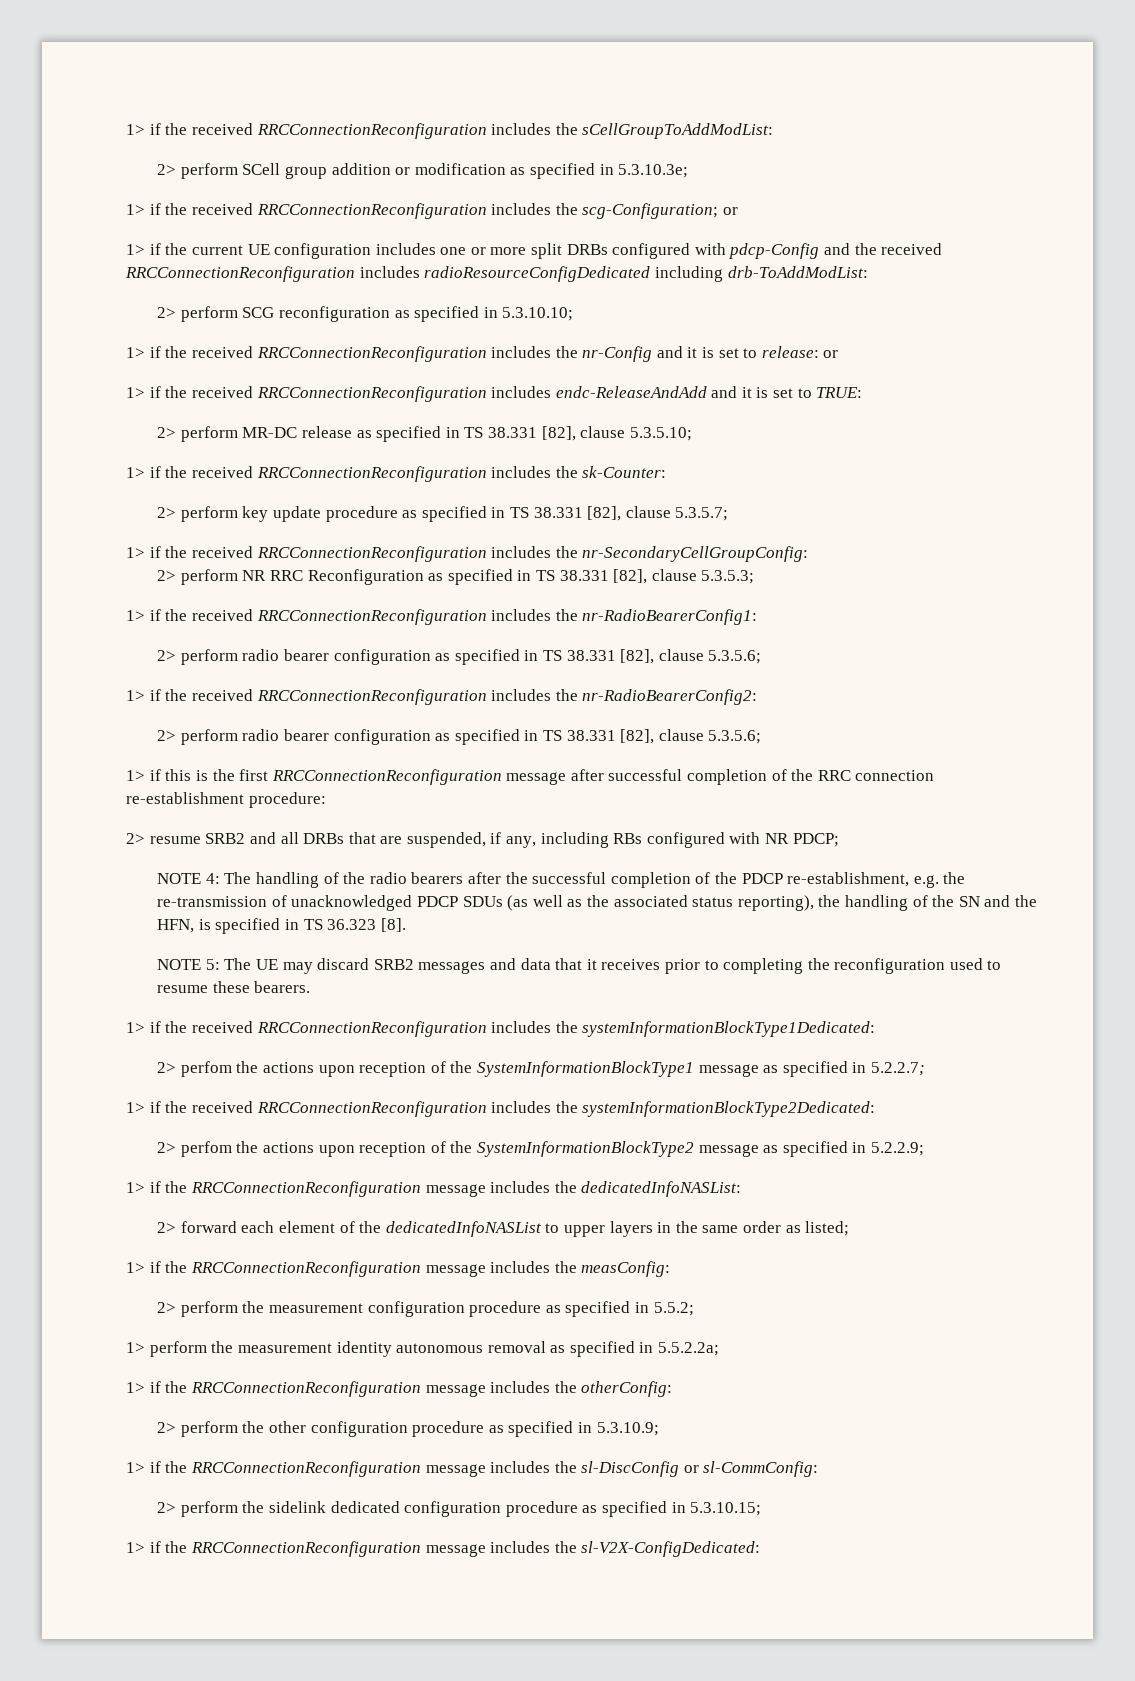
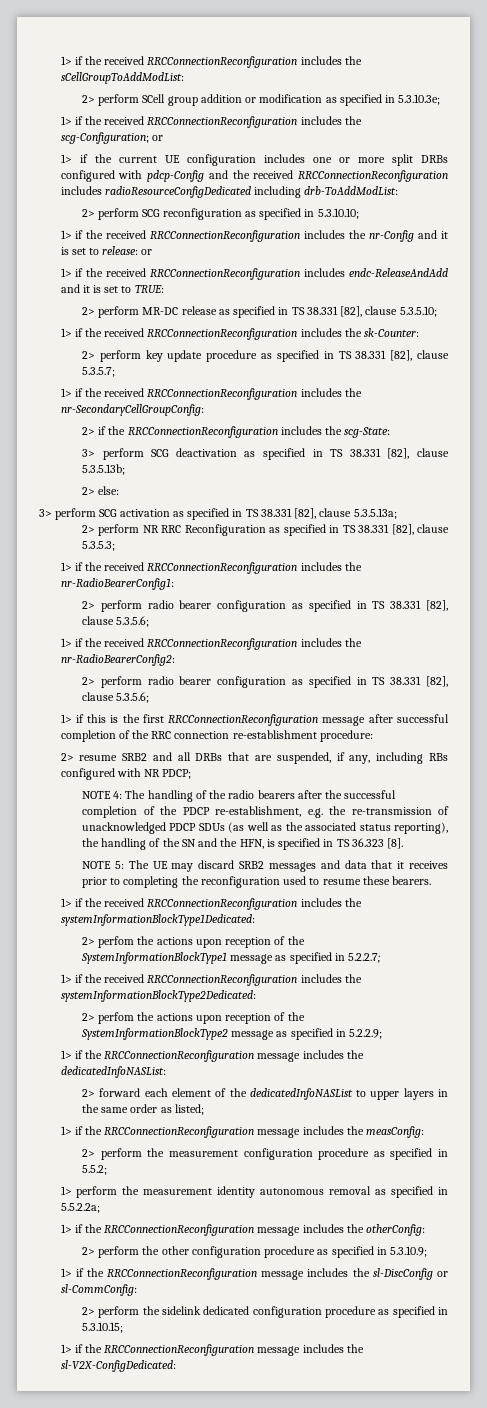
(809, 554) none -> [82,426,391,438] [82,448,450,460] [82,464,126,475] [82,486,120,495] [39,508,397,520] // 2> if the RRCConnectionReconfiguration includes the scg-State: // 3> perform SCG deactivation as specified in TS 38.331 [82], clause 5.3.5.13b; // 2> else: // 3> perform SCG activation as specified in TS 38.331 [82], clause 5.3.5.13a;

